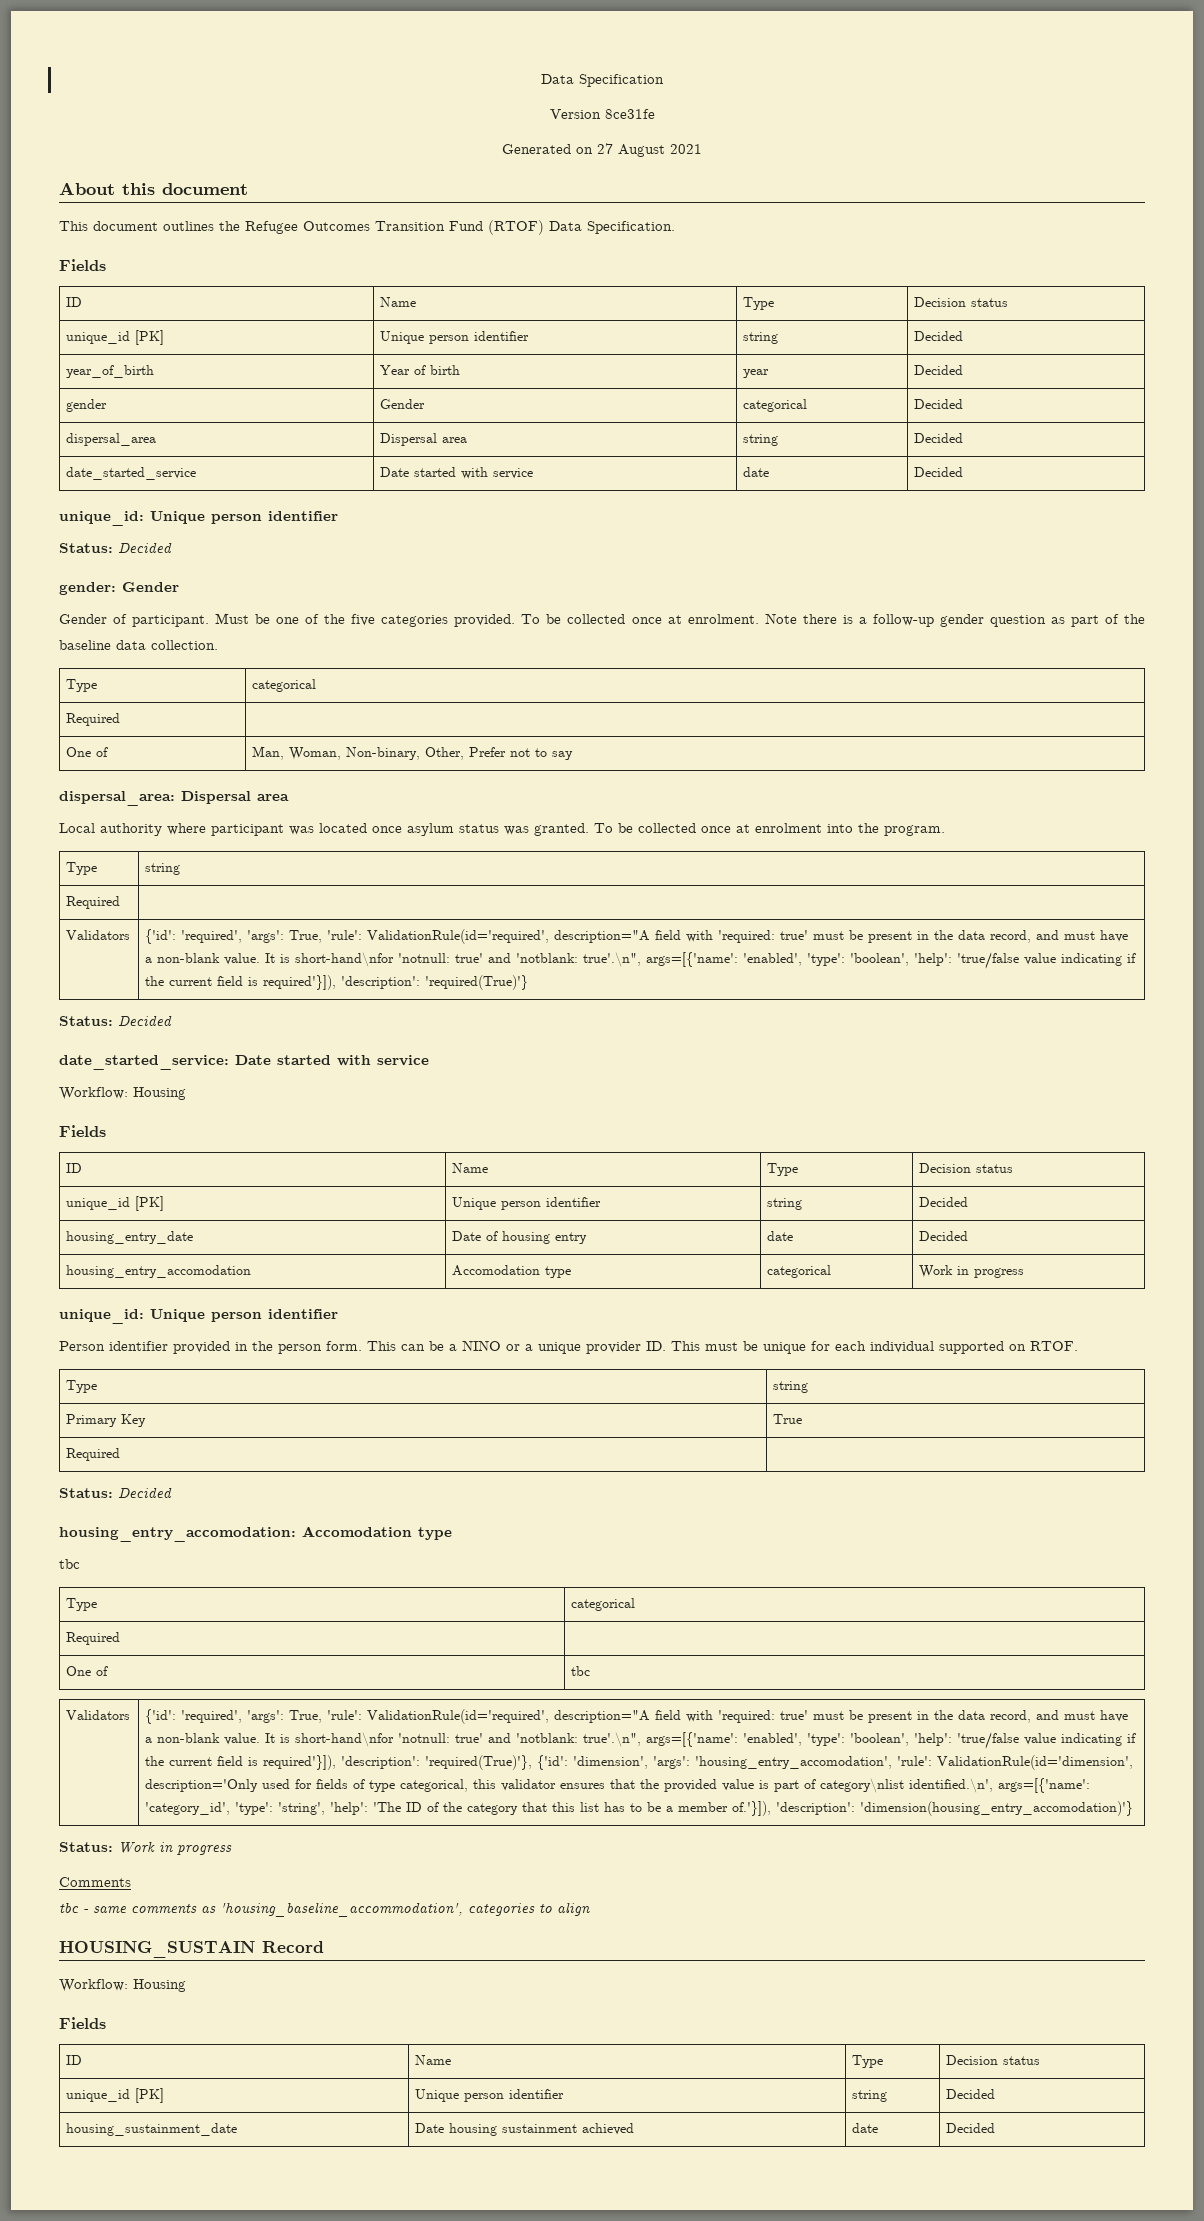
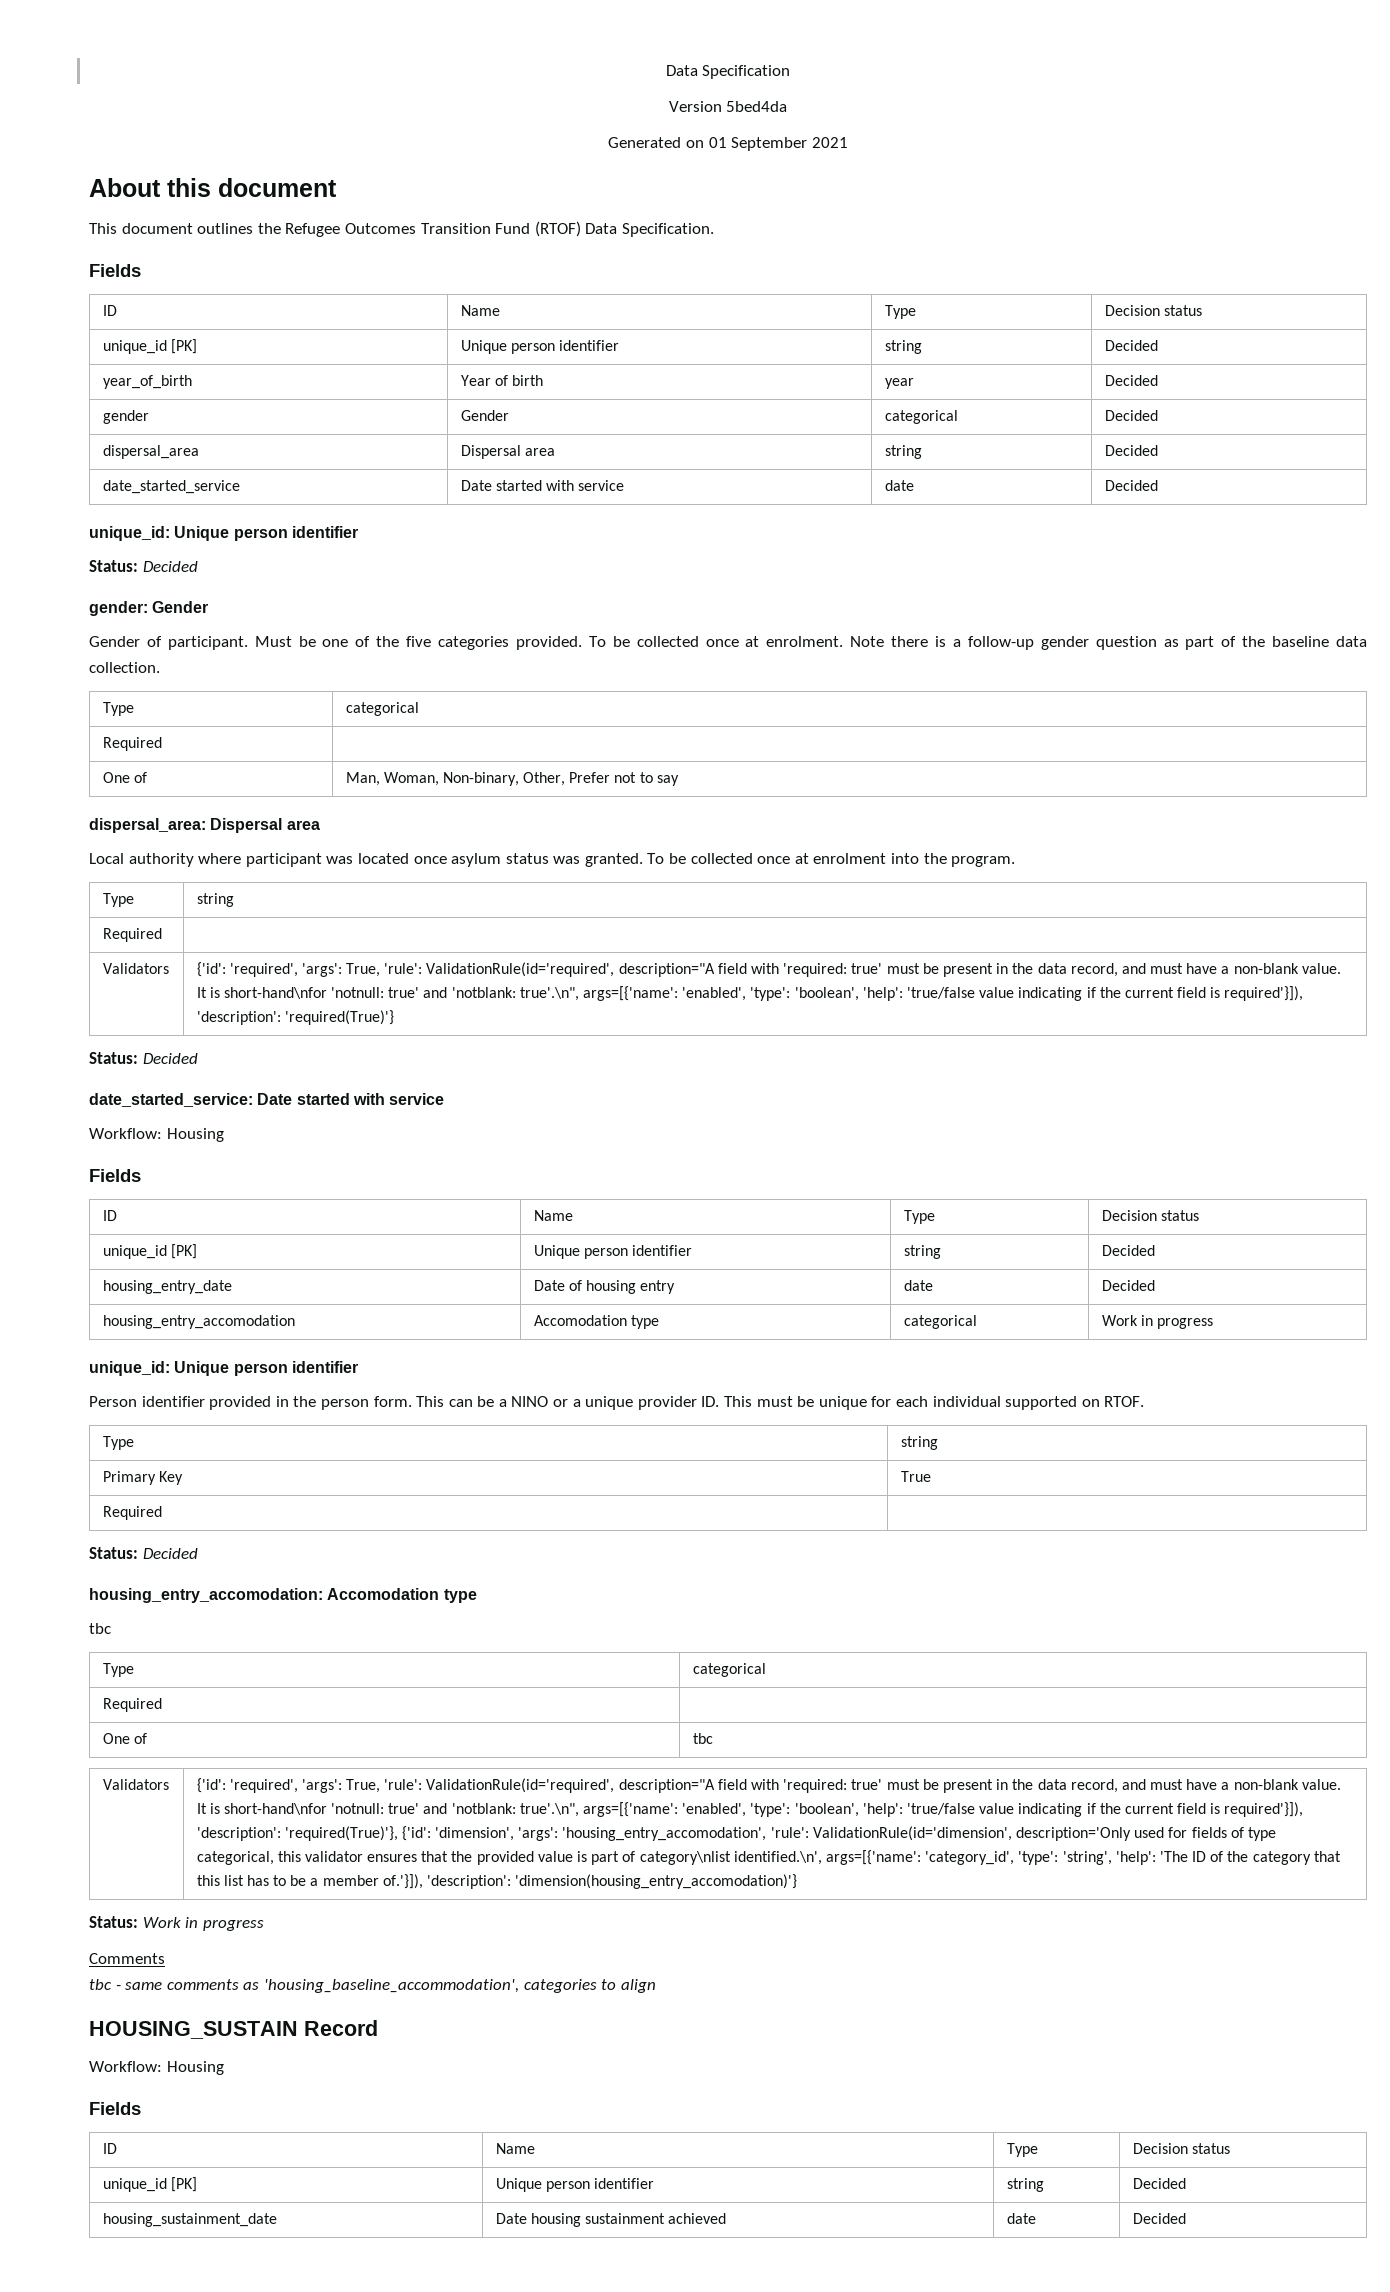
[604,109,655,119] 8ce31fe -> [726,101,788,112] 5bed4da
[597,143,665,157] 27 August -> [708,137,808,151] 01 September

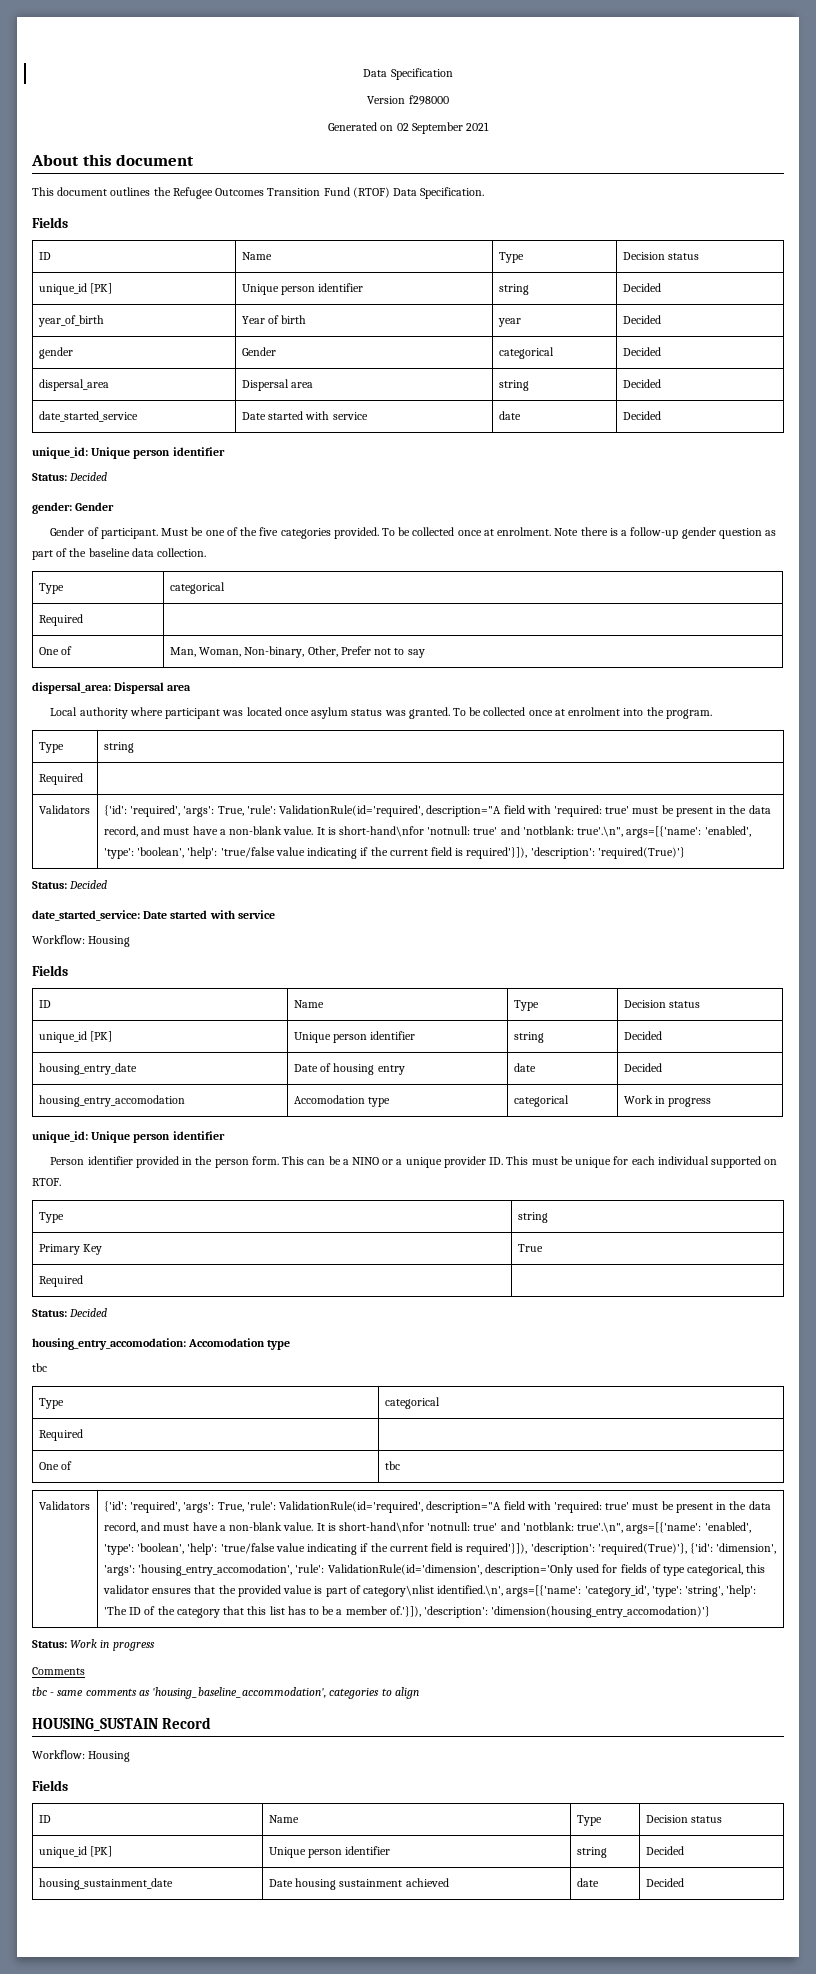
[726,101,788,112] 5bed4da -> [408,95,449,105] f298000
[708,137,727,148] 01 -> [396,123,409,131] 02

